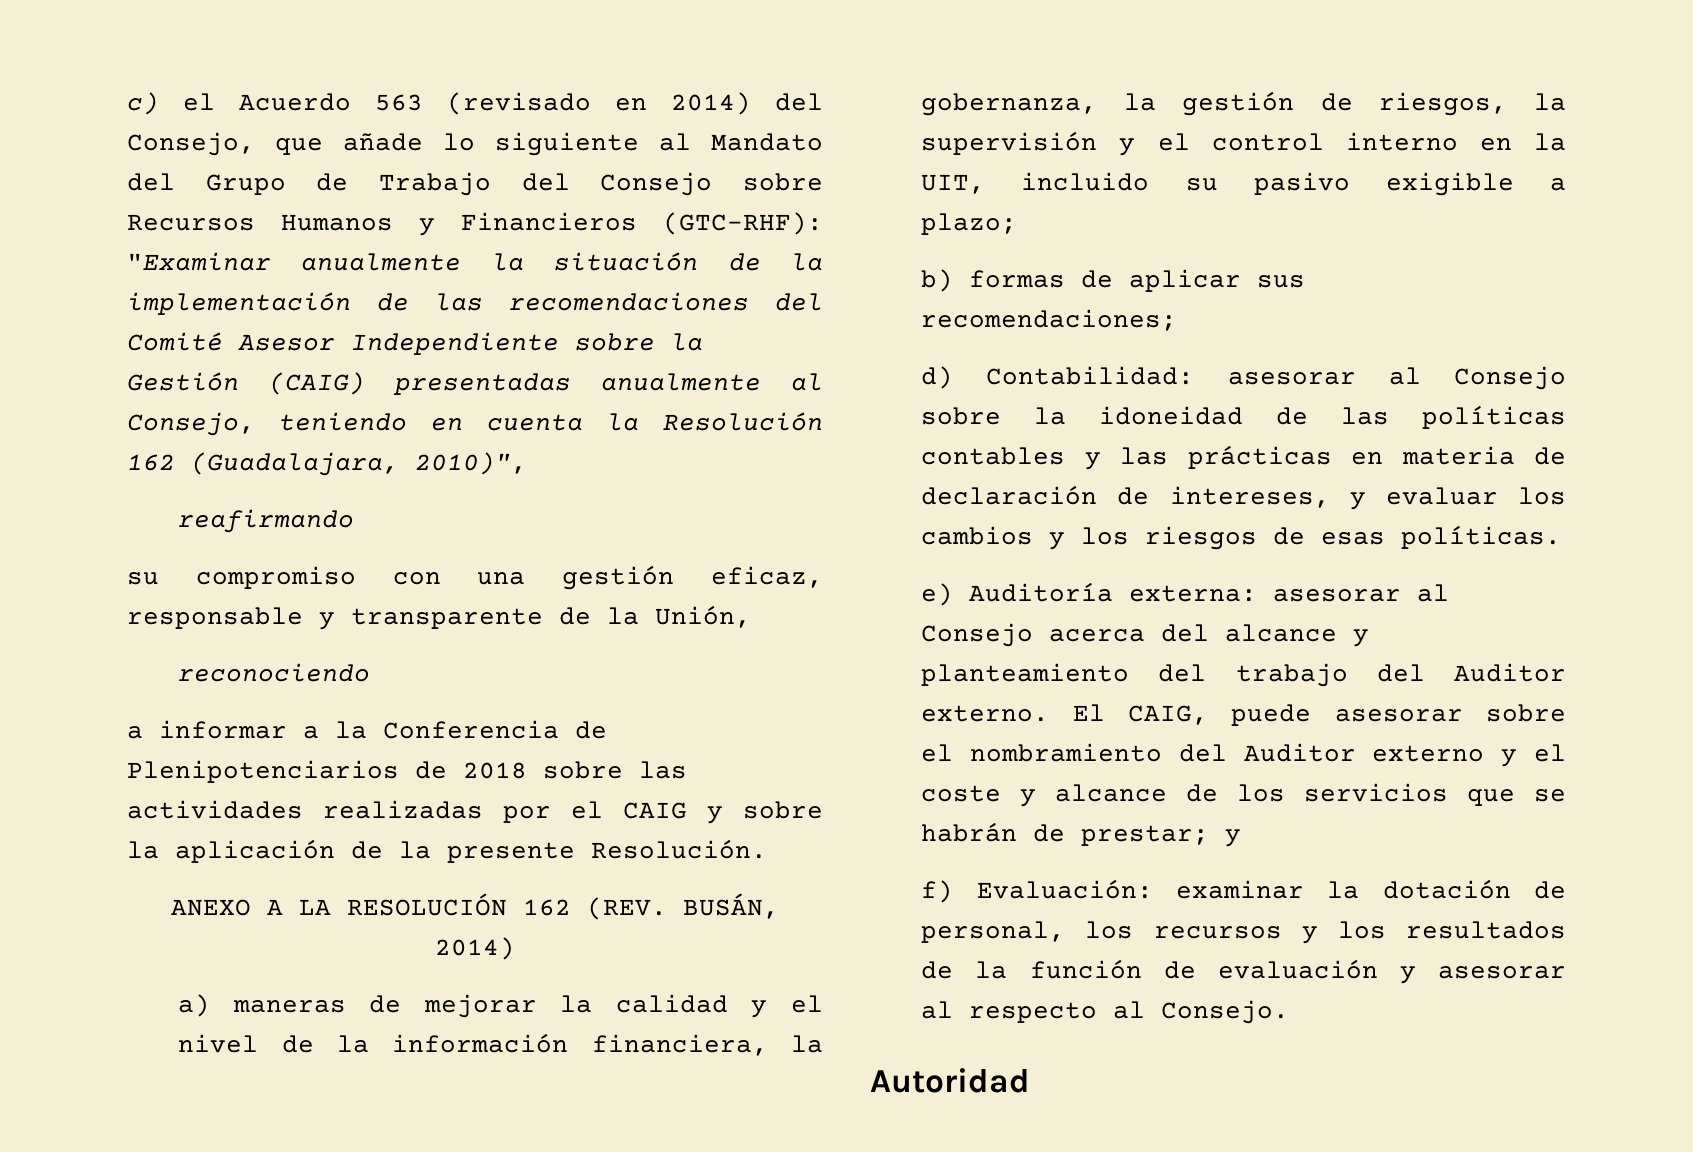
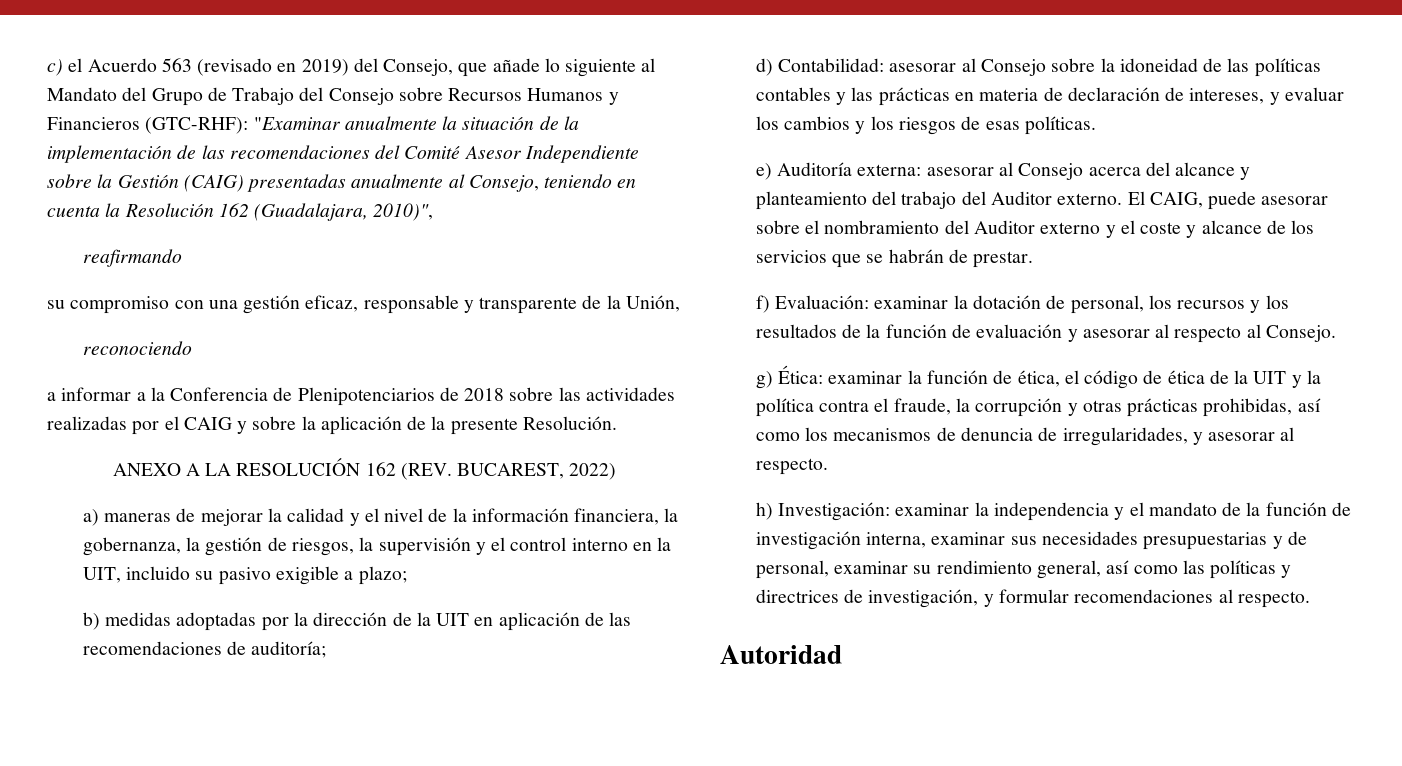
[671,92,751,115] 2014) -> [301,59,349,76] 2019)
[683,893,779,919] [435,937,515,960] BUSÁN, 2014) -> [457,463,617,480] BUCAREST, 2022)
[969,269,1306,292] [921,309,1178,331] formas de aplicar sus recomendaciones; -> [105,612,632,631] [82,641,327,658] medidas adoptadas por la dirección de la UIT en aplicación de las recomendaciones de auditoría;
[1081,825,1242,847] prestar; y -> [973,251,1034,268] prestar.
(1290, 1012) none -> [755,365,1321,389] [755,398,1321,417] [755,427,1295,446] [755,458,828,475] [755,502,1351,521] [755,531,1307,550] [755,560,1292,579] [755,589,1310,608] // g) Ética: examinar la función de ética, el código de ética de la UIT y la política contra el fraude, la corrupción y otras prácticas prohibidas, así como los mecanismos de denuncia de irregularidades, y asesorar al respecto. // h) Investigación: examinar la independencia y el mandato de la función de investigación interna, examinar sus necesidades presupuestarias y de personal, examinar su rendimiento general, así como las políticas y directrices de investigación, y formular recomendaciones al respecto.

